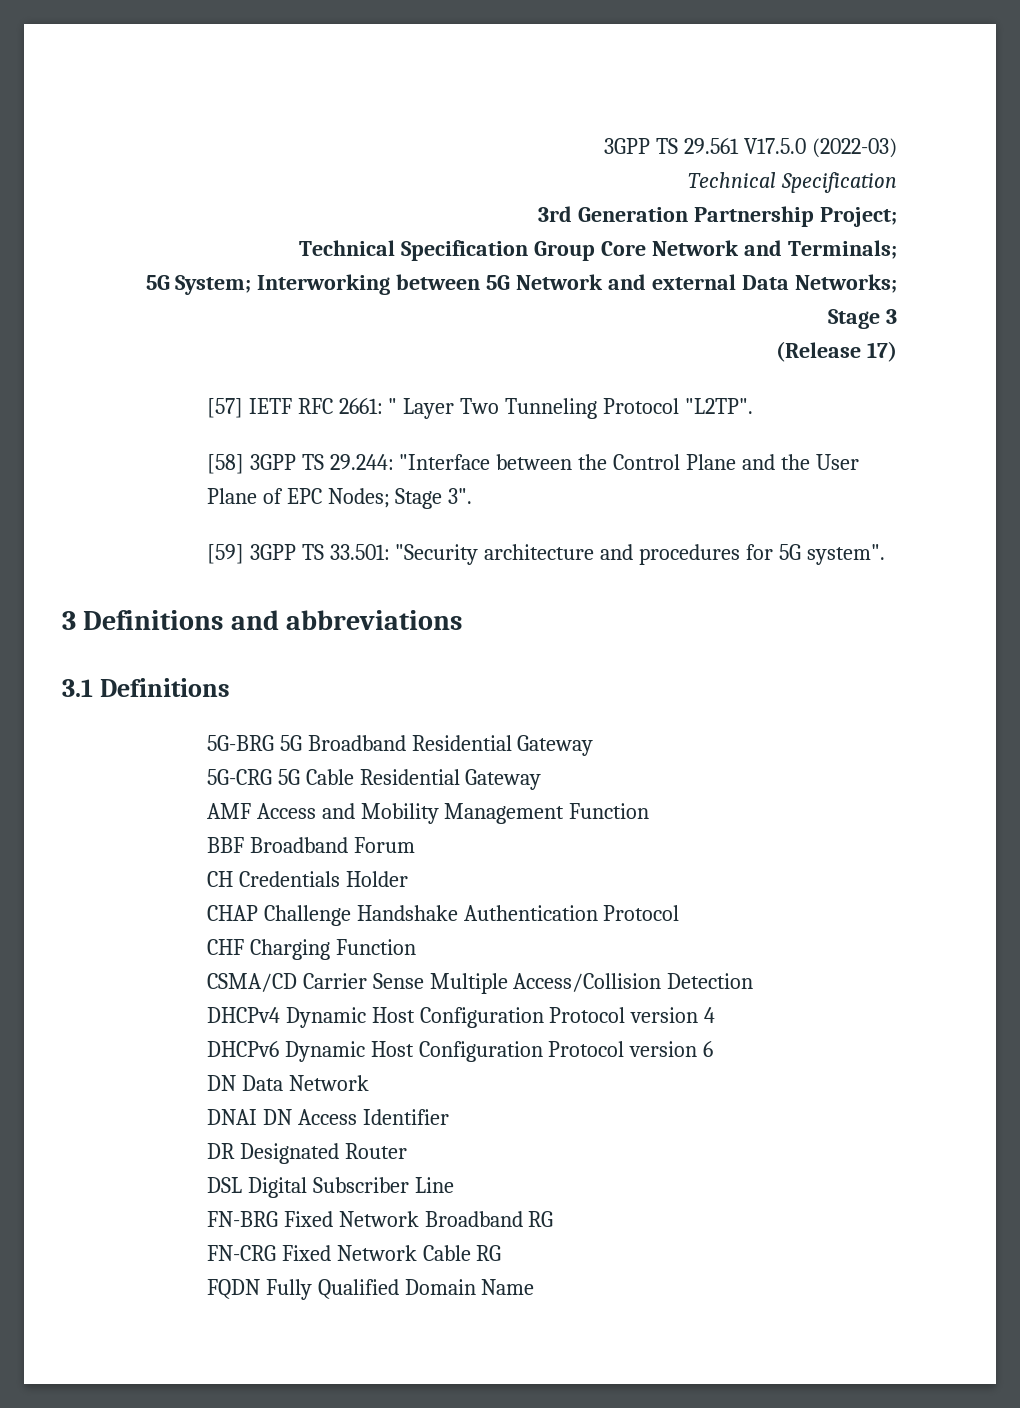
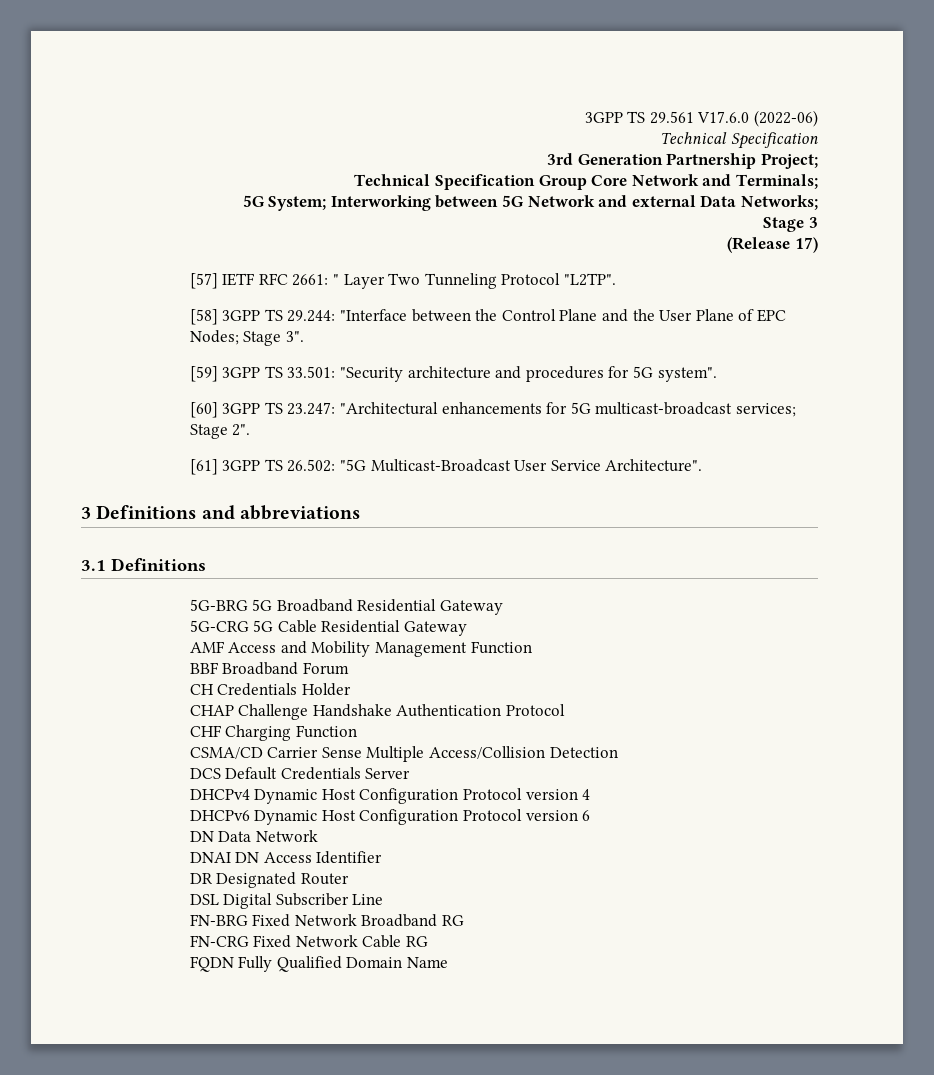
[744,138,898,158] V17.5.0 (2022-03) -> [697,110,819,127] V17.6.0 (2022-06)
(886, 554) none -> [189,402,796,418] [189,424,251,439] [189,459,703,475] // [60] 3GPP TS 23.247: "Architectural enhancements for 5G multicast-broadcast services; Stage 2". // [61] 3GPP TS 26.502: "5G Multicast-Broadcast User Service Architecture".
(754, 981) none -> [189,767,411,780] // DCS Default Credentials Server

